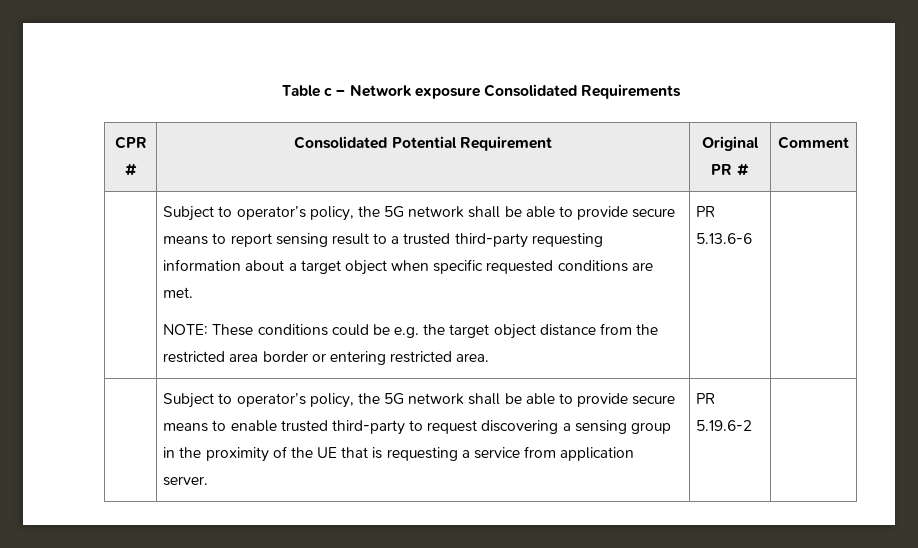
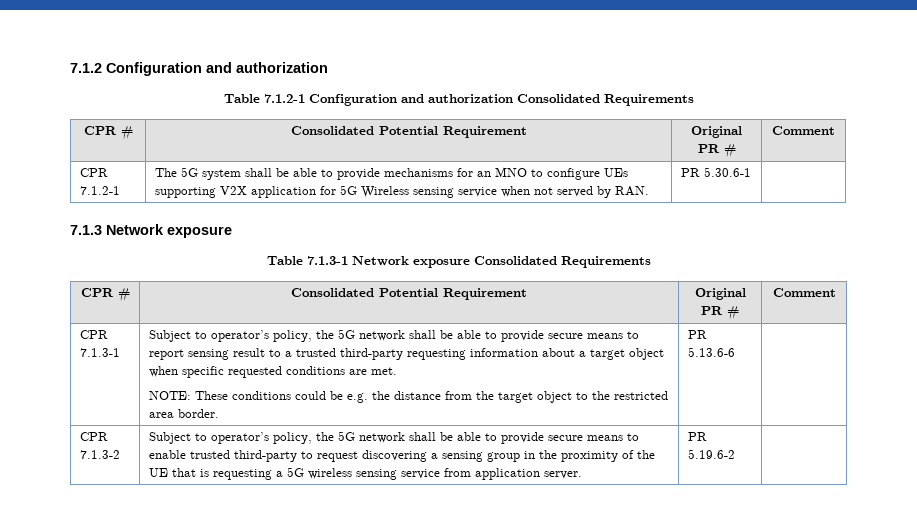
[281,85,346,97] Table c – -> [70,62,328,76] [223,94,694,106] [83,126,133,140] [290,126,527,138] [691,126,742,138] [697,144,736,158] [772,126,835,135] [80,168,109,177] [80,186,121,195] [155,167,629,180] [155,185,650,198] [681,167,752,177] [70,224,232,238] [266,256,348,265] 7.1.2 Configuration and authorization // Table 7.1.2-1 Configuration and authorization Consolidated Requirements // CPR # | Consolidated Potential Requirement | Original PR # | Comment // CPR 7.1.2-1 | The 5G system shall be able to provide mechanisms for an MNO to configure UEs supporting V2X application for 5G Wireless sensing service when not served by RAN. | PR 5.30.6-1 | // 7.1.3 Network exposure // Table 7.1.3-1
(849, 142) none -> [80,330,109,339] [80,348,121,357] CPR 7.1.3-1
[449,324,536,339] target object -> (391, 395) none
[163,351,490,365] restricted area border or entering restricted area. -> [498,391,669,403] [149,409,220,418] target object to the restricted area border.
(753, 238) none -> [80,432,109,441] [80,450,121,459] CPR 7.1.3-2
(470, 454) none -> [287,467,398,480] 5G wireless sensing

